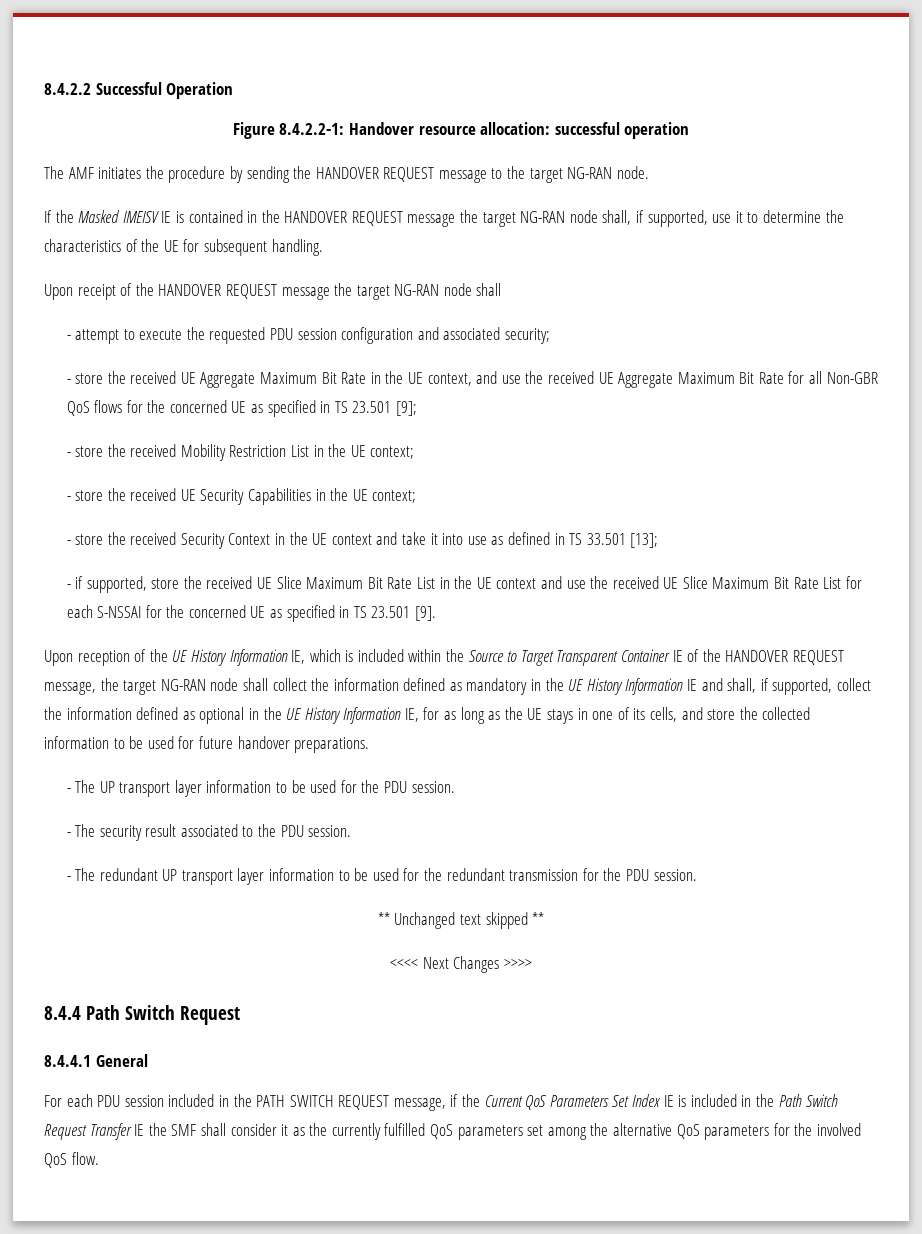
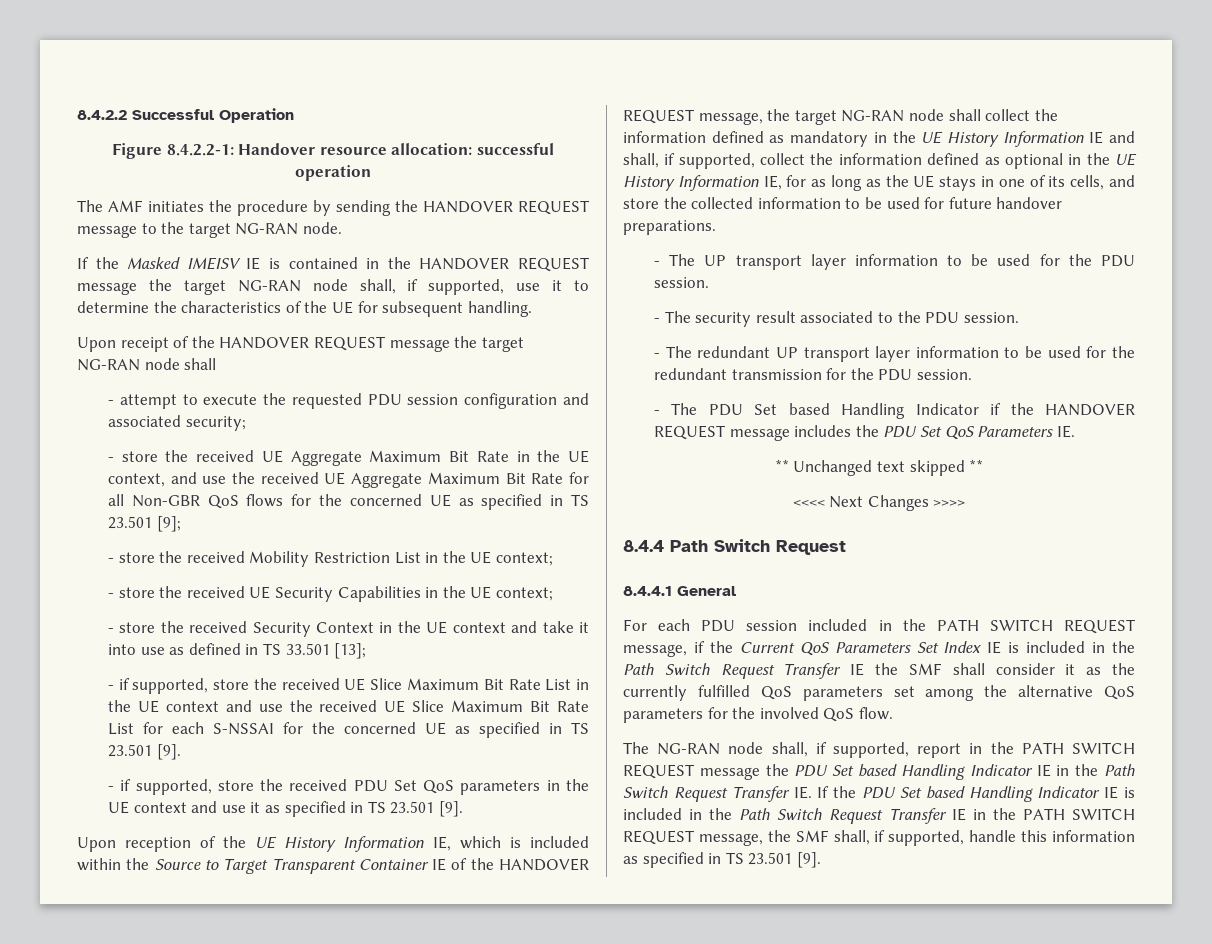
(436, 613) none -> [107,779,590,795] [107,801,463,817] // - if supported, store the received PDU Set QoS parameters in the UE context and use it as specified in TS 23.501 [9].
(697, 875) none -> [653,403,1135,419] [653,425,1075,441] // - The PDU Set based Handling Indicator if the HANDOVER REQUEST message includes the PDU Set QoS Parameters IE.
(99, 1158) none -> [623,742,1135,758] [623,764,1135,780] [623,786,1135,802] [623,808,1135,824] [623,830,1135,846] [623,852,821,868] // The NG-RAN node shall, if supported, report in the PATH SWITCH REQUEST message the PDU Set based Handling Indicator IE in the Path Switch Request Transfer IE. If the PDU Set based Handling Indicator IE is included in the Path Switch Request Transfer IE in the PATH SWITCH REQUEST message, the SMF shall, if supported, handle this information as specified in TS 23.501 [9].

